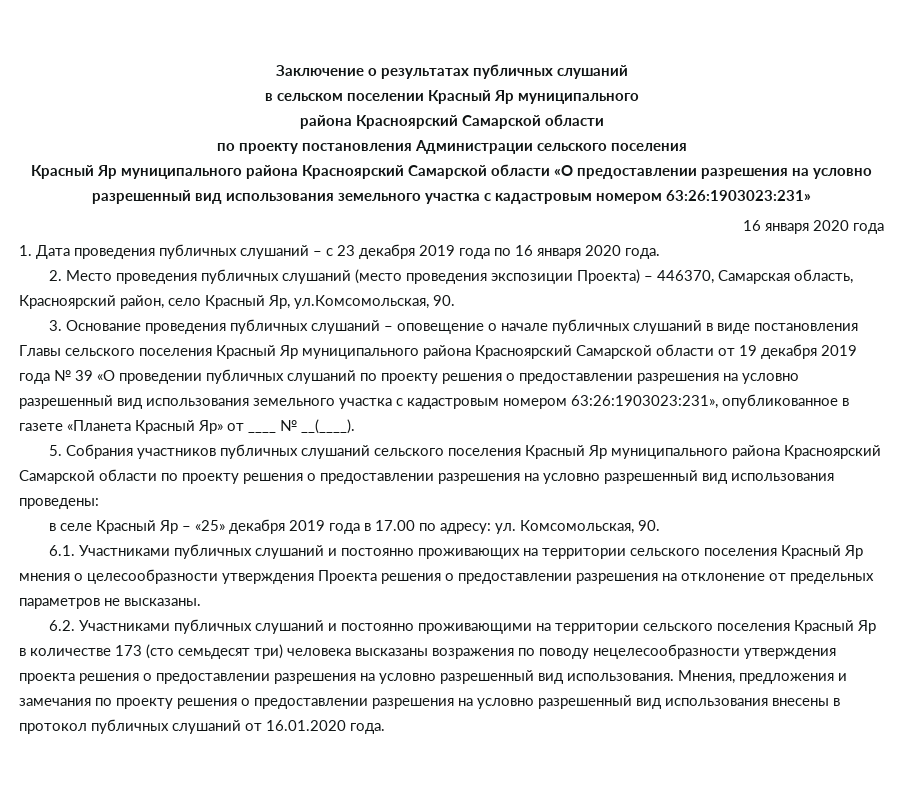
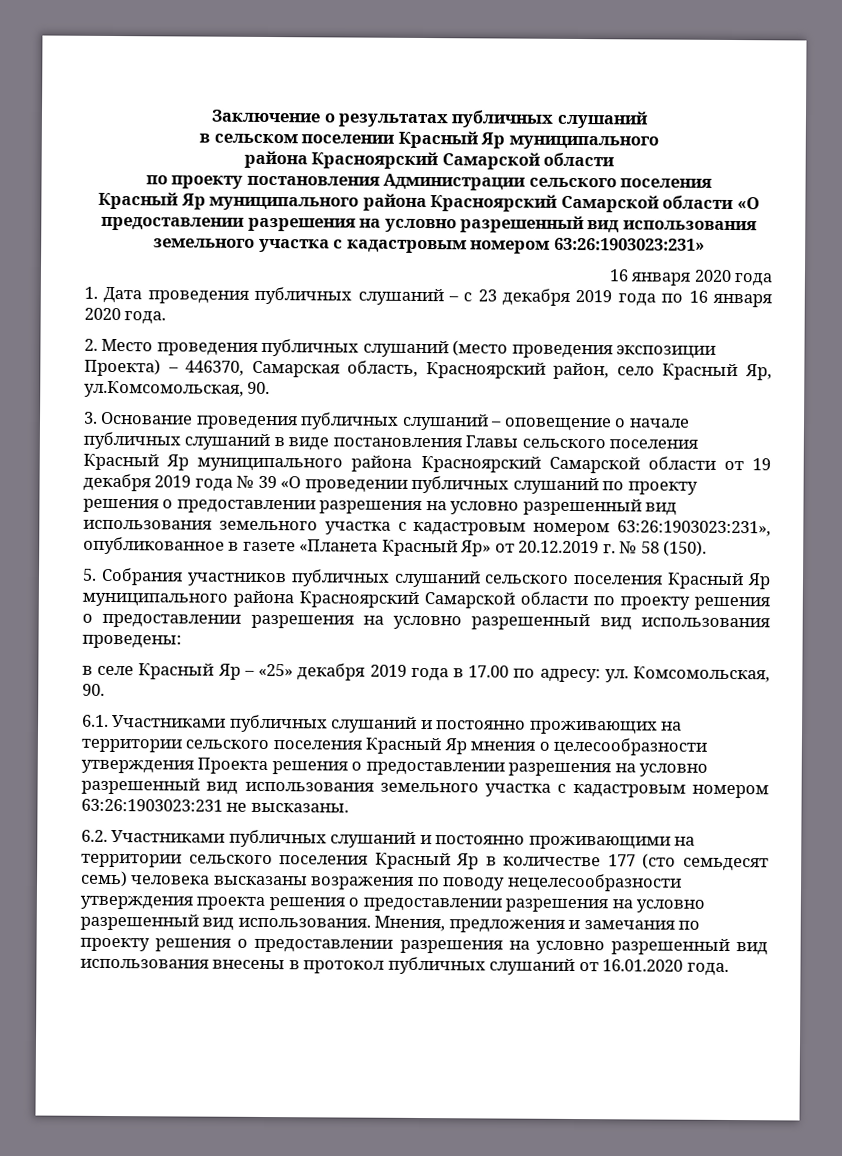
[248,431,276,433] [280,419,355,434] ____ № __(____). -> [518,540,708,557] 20.12.2019 г. № 58 (150).
[681,573,874,584] [19,598,100,609] отклонение от предельных параметров -> [639,763,709,777] [81,777,769,799] [81,798,223,812] условно разрешенный вид использования земельного участка с кадастровым номером 63:26:1903023:231
[115,645,142,656] 173 -> [607,854,636,867] 177
[254,644,283,659] три) -> [80,870,128,888] семь)

